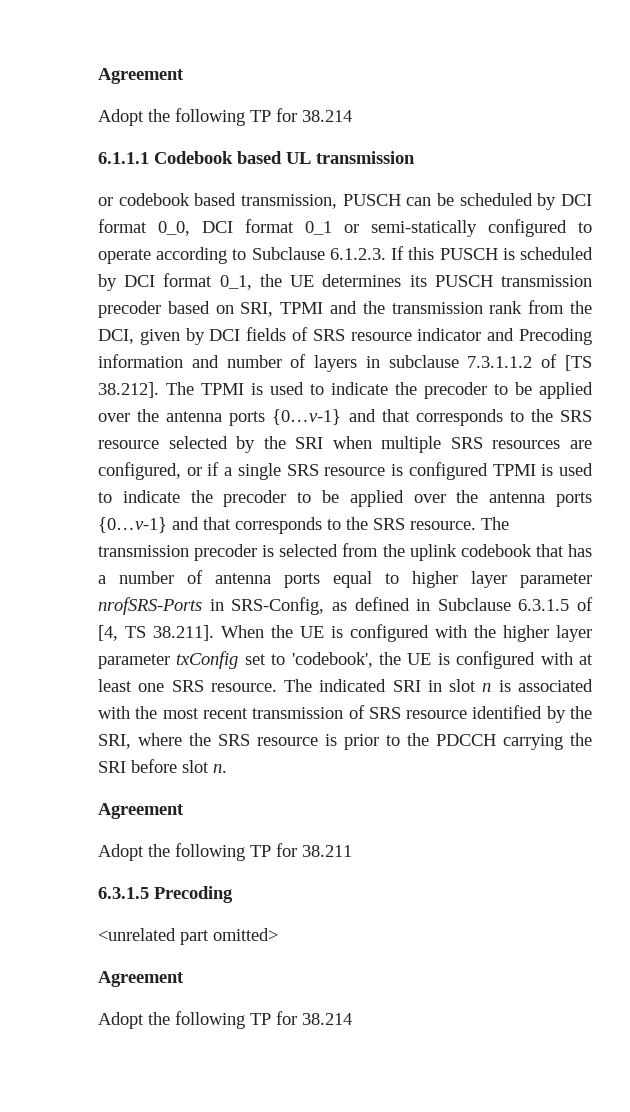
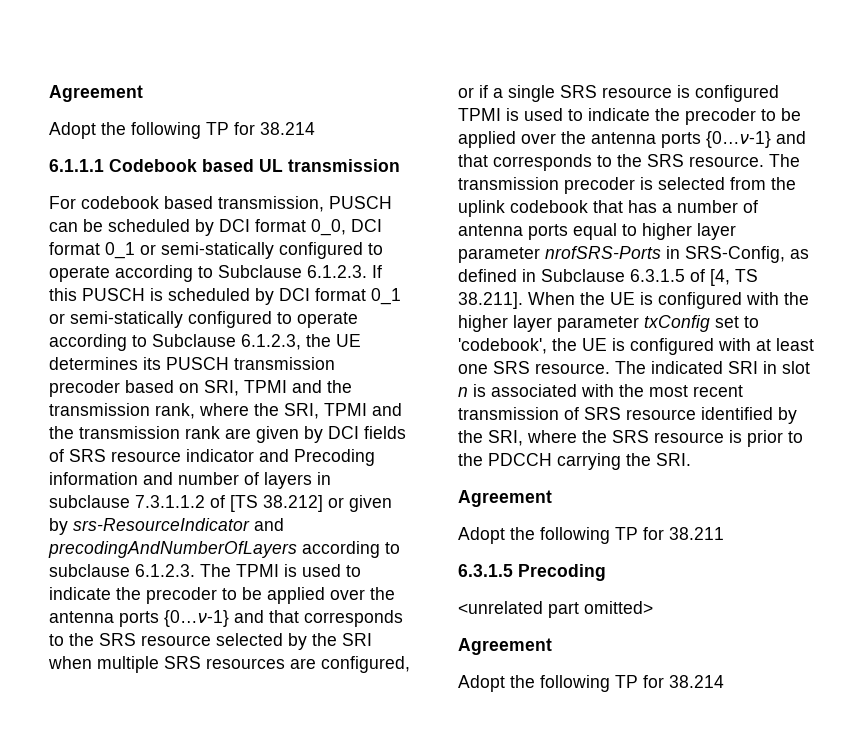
[98,197,113,206] or -> [49,196,76,209] For
[219,275,252,290] 0_1, -> [371,288,401,305] [49,311,358,328] [49,334,301,351] 0_1 or semi-statically configured to operate according to Subclause 6.1.2.3,
[489,300,592,314] [98,329,134,344] rank from the DCI, -> [155,403,402,419] [49,426,251,439] rank, where the SRI, TPMI and the transmission rank are
[98,382,159,398] 38.212]. -> [263,495,392,512] [49,518,284,535] [48,541,400,558] [49,564,195,577] 38.212] or given by srs-ResourceIndicator and precodingAndNumberOfLayers according to subclause 6.1.2.3.
[98,759,227,773] SRI before slot n. -> [656,453,691,466] SRI.

